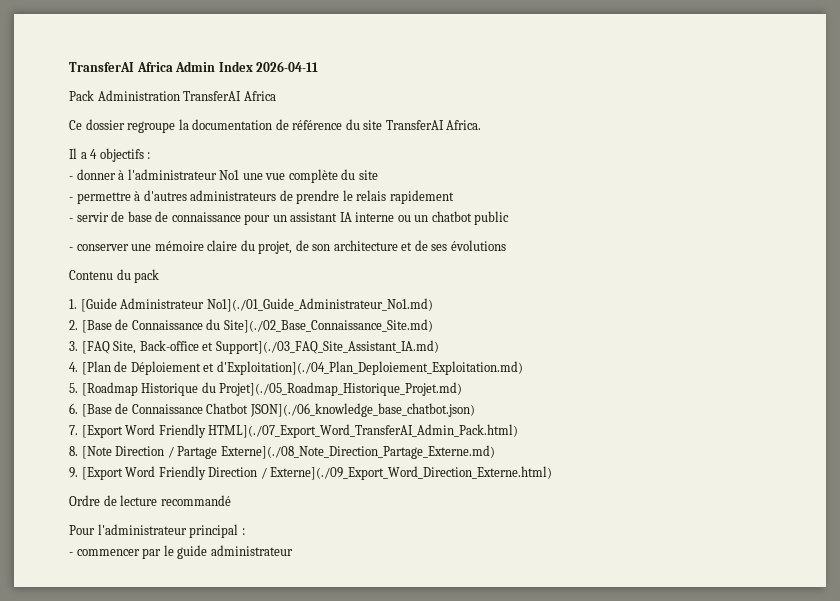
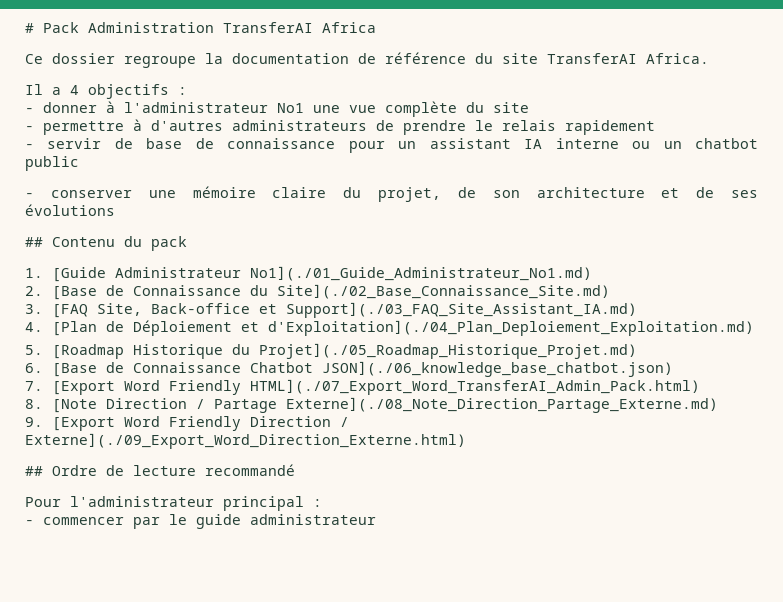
[69,61,319,72] TransferAI Africa Admin Index 2026-04-11 // -> [25,23,34,33] #
(506, 245) none -> [25,237,43,247] ##
(553, 473) none -> [25,466,43,476] ##

